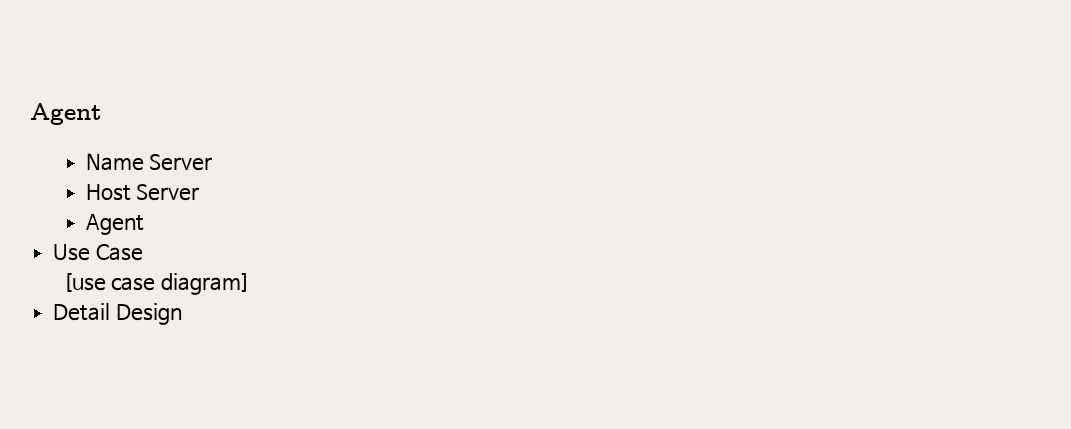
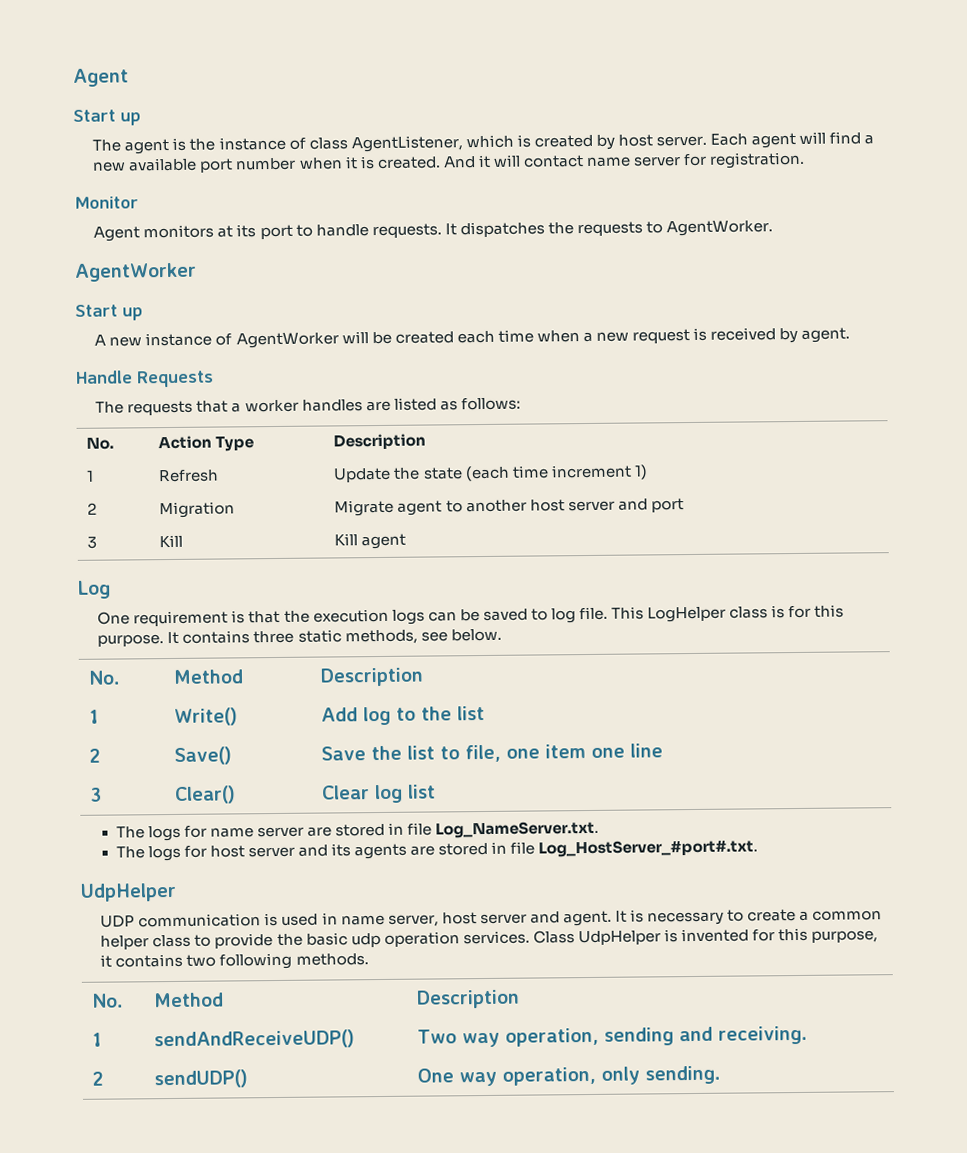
[30,103,102,125] [85,153,213,171] [85,184,200,201] [85,214,144,235] [53,244,143,261] [62,273,250,295] [53,303,182,325] Agent // Name Server // Host Server // Agent // Use Case // [use case diagram] // Detail Design -> [73,68,129,87] [73,109,141,126] [92,131,875,155] [93,151,806,173] [74,196,139,209] [93,220,773,242] [74,262,197,282] [75,304,143,321] [94,327,851,349] [76,370,214,388] [95,397,521,416] [86,437,115,450] [158,435,255,452] [333,433,427,450] [86,470,95,482] [158,469,220,483] [333,464,648,483] [87,502,98,515] [159,501,236,519] [334,498,684,517] [87,536,98,549] [159,534,184,548] [334,533,407,550] [78,580,111,599] [97,604,845,627] [97,628,502,647] [88,670,122,685] [173,669,245,684] [320,667,425,687] [89,709,100,724] [174,707,239,726] [321,705,486,726] [89,748,102,763] [174,746,233,765] [321,743,664,763] [90,787,103,802] [174,785,237,804] [321,784,437,804] [115,820,600,842] [115,839,759,862] [80,882,177,902] [100,909,883,928] [100,927,879,950] [100,952,369,970] [91,993,125,1008] [153,992,225,1008] [416,989,521,1009] [92,1032,103,1047] [154,1029,356,1050] [417,1025,809,1048] [92,1071,105,1086] [154,1069,249,1089] [417,1065,722,1087] Agent // Start up // The agent is the instance of class AgentListener, which is created by host server. Each agent will find a new available port number when it is created. And it will contact name server for registration. // Monitor // Agent monitors at its port to handle requests. It dispatches the requests to AgentWorker. // AgentWorker // Start up // A new instance of AgentWorker will be created each time when a new request is received by agent. // Handle Requests // The requests that a worker handles are listed as follows: // No. | Action Type | Description // 1 | Refresh | Update the state (each time increment 1) // 2 | Migration | Migrate agent to another host server and port // 3 | Kill | Kill agent // Log // One requirement is that the execution logs can be saved to log file. This LogHelper class is for this purpose. It contains three static methods, see below. // No. | Method | Description // 1 | Write() | Add log to the list // 2 | Save() | Save the list to file, one item one line // 3 | Clear() | Clear log list // The logs for name server are stored in file Log_NameServer.txt. // The logs for host server and its agents are stored in file Log_HostServer_#port#.txt. // UdpHelper // UDP communication is used in name server, host server and agent. It is necessary to create a common helper class to provide the basic udp operation services. Class UdpHelper is invented for this purpose, it contains two following methods. // No. | Method | Description // 1 | sendAndReceiveUDP() | Two way operation, sending and receiving. // 2 | sendUDP() | One way operation, only sending.

